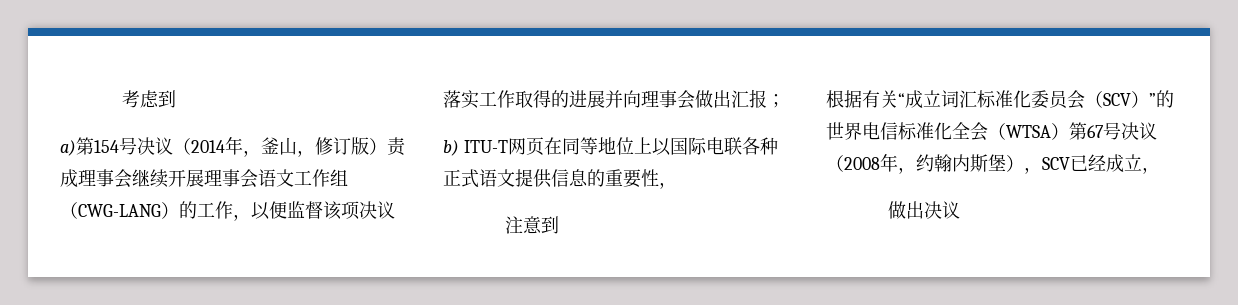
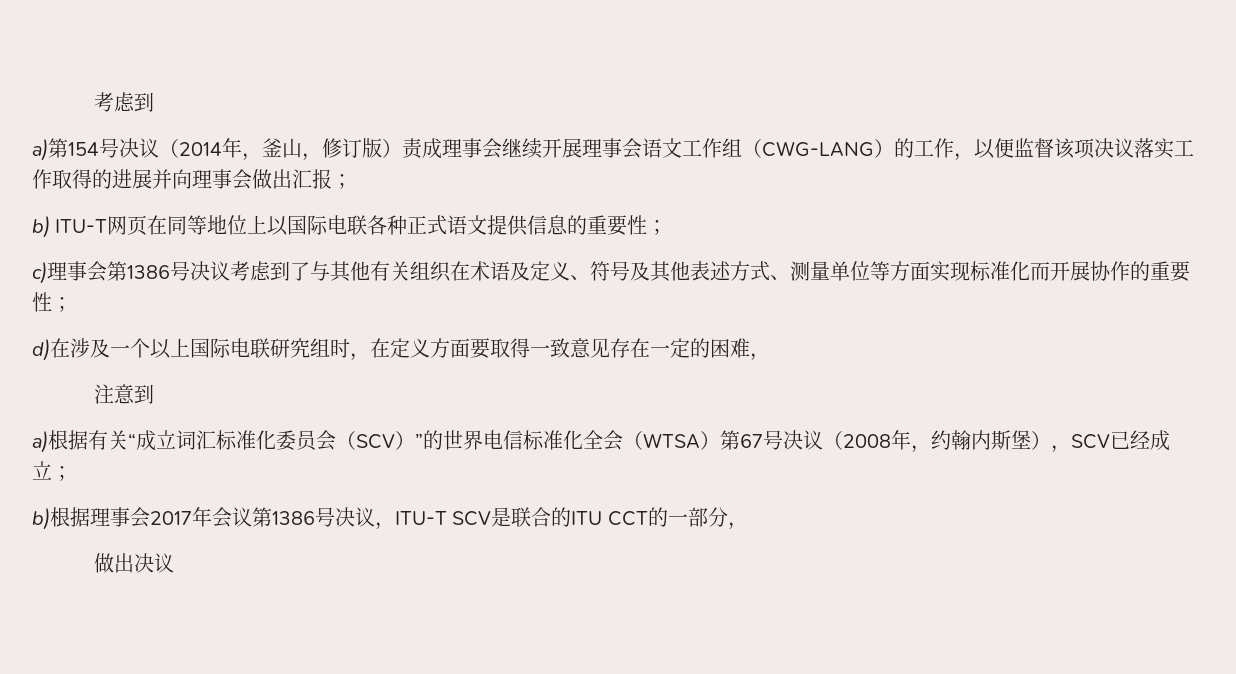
(659, 178) none -> [647,220,668,235] [32,261,1190,284] [32,292,72,312] [32,338,750,361] ； // c)理事会第1386号决议考虑到了与其他有关组织在术语及定义、符号及其他表述方式、测量单位等方面实现标准化而开展协作的重要性； // d)在涉及一个以上国际电联研究组时，在定义方面要取得一致意见存在一定的困难
(560, 225) none -> [32,431,48,453] a)
(1142, 162) none -> [52,466,72,481] [32,507,728,530] ； // b)根据理事会2017年会议第1386号决议，ITU-T SCV是联合的ITU CCT的一部分

